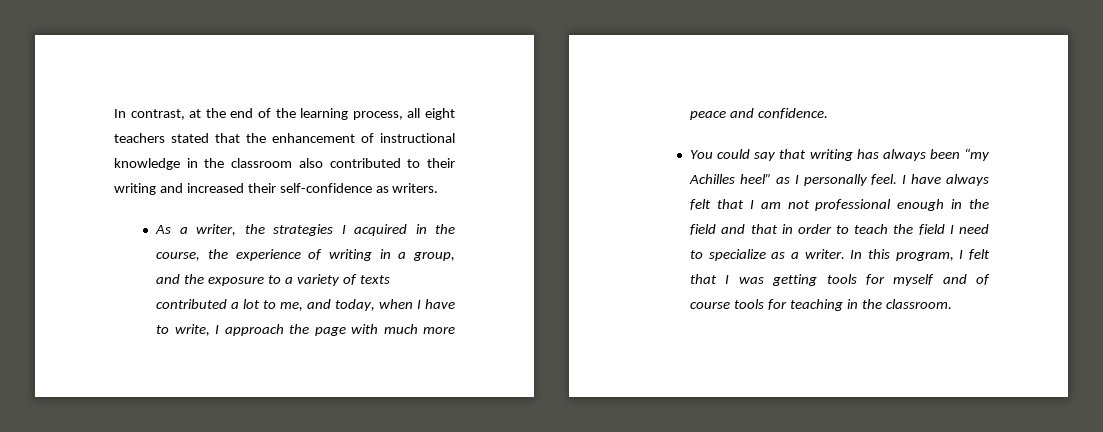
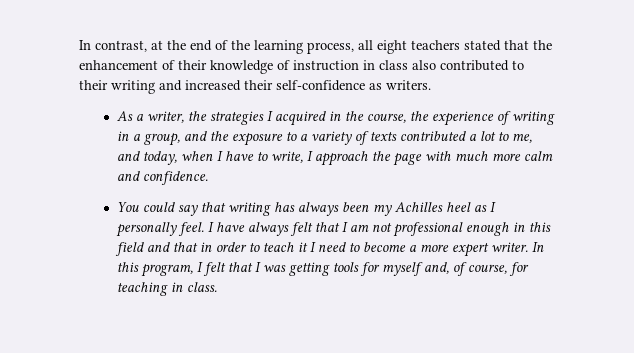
[380,133,455,143] [114,158,293,170] instructional knowledge in the classroom -> [178,60,408,74] their knowledge of instruction in class
[690,111,727,120] peace -> [524,151,554,161] calm
[964,148,990,161] [689,173,771,184] “my Achilles heel” -> [373,202,472,216] my Achilles heel
[969,199,989,209] the -> [529,222,552,232] this
[893,224,945,235] the field -> [298,242,309,252] it
[708,249,800,261] specialize as a -> [363,242,490,257] become a more expert
[942,274,990,285] [690,299,765,309] and of course tools -> [424,262,508,276] and, of course,
[861,299,952,309] the classroom. -> [187,282,218,292] class.

